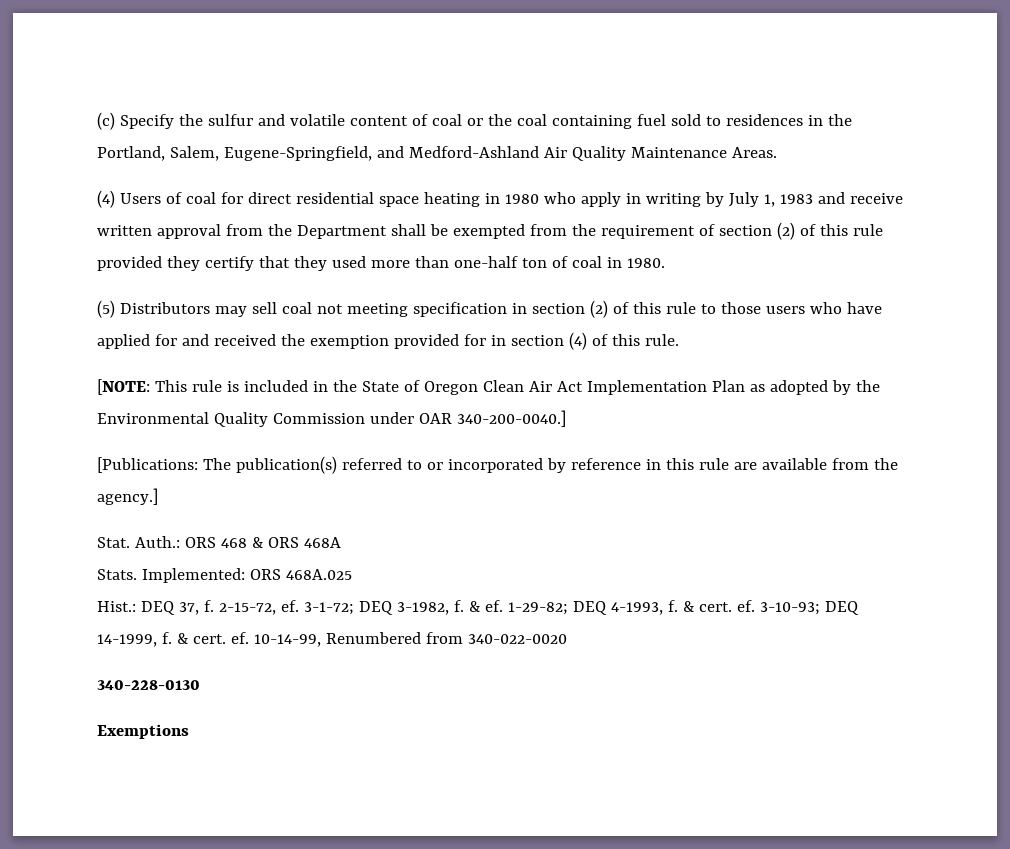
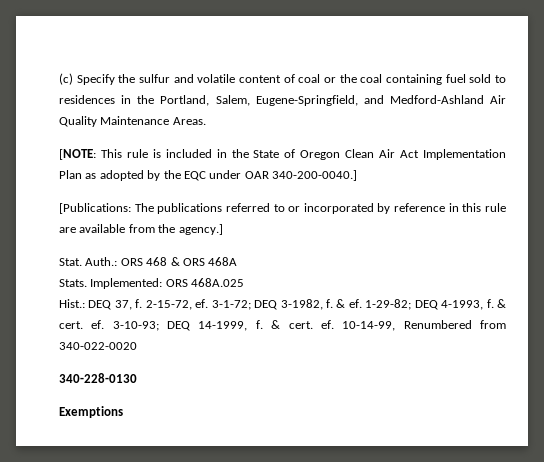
[97,190,903,208] [97,222,883,240] [97,256,665,271] [97,300,882,318] [97,332,679,350] // (4) Users of coal for direct residential space heating in 1980 who apply in writing by July 1, 1983 and receive written approval from the Department shall be exempted from the requirement of section (2) of this rule provided they certify that they used more than one-half ton of coal in 1980. // (5) Distributors may sell coal not meeting specification in section (2) of this rule to those users who have applied for and received the exemption provided for in section (4) of this rule. -> (206, 121) none
[97,412,365,427] Environmental Quality Commission -> [183,171,206,181] EQC
[235,456,337,474] publication(s) -> [157,203,223,214] publications

